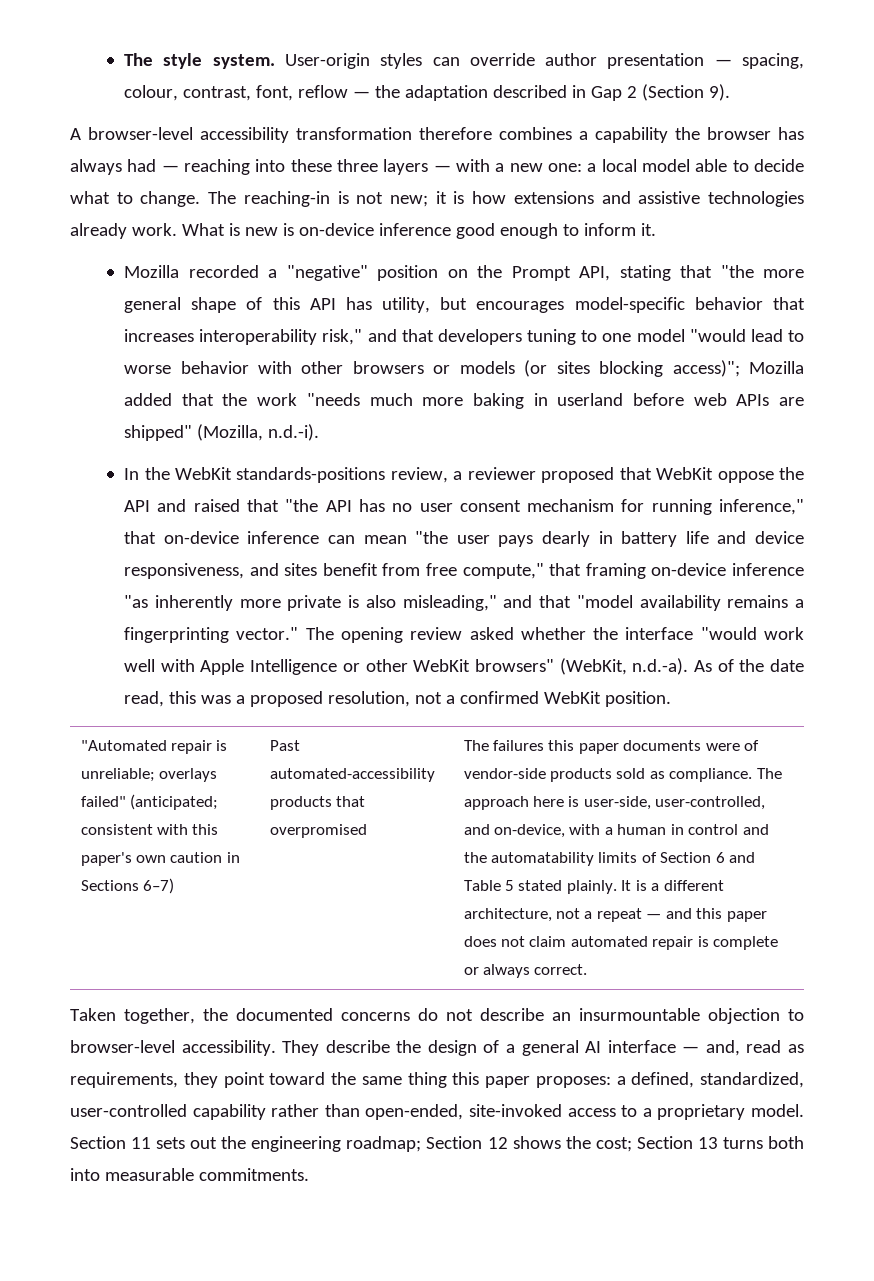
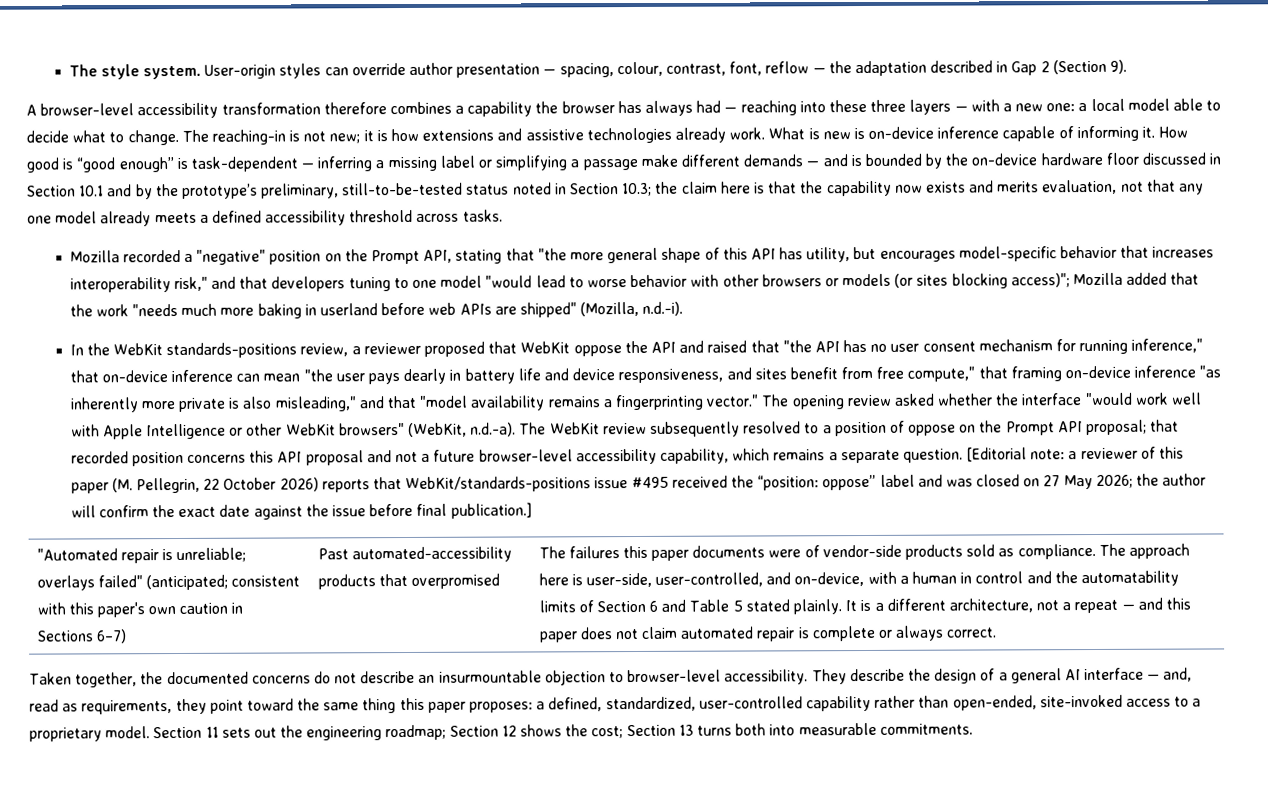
[455,223,656,239] good enough to inform it. -> [1002,125,1189,142] [26,152,1222,173] [27,179,1204,200] [27,209,503,227] capable of informing it. How good is “good enough” is task-dependent — inferring a missing label or simplifying a passage make different demands — and is bounded by the on-device hardware floor discussed in Section 10.1 and by the prototype’s preliminary, still-to-be-tested status noted in Section 10.3; the claim here is that the capability now exists and merits evaluation, not that any one model already meets a defined accessibility threshold across tasks.
[693,659,804,672] [124,691,672,707] As of the date read, this was a proposed resolution, not a confirmed WebKit position. -> [519,419,1180,437] [70,446,1184,467] [70,473,1207,494] [70,502,532,520] The WebKit review subsequently resolved to a position of oppose on the Prompt API proposal; that recorded position concerns this API proposal and not a future browser-level accessibility capability, which remains a separate question. [Editorial note: a reviewer of this paper (M. Pellegrin, 22 October 2026) reports that WebKit/standards-positions issue #495 received the “position: oppose” label and was closed on 27 May 2026; the author will confirm the exact date against the issue before final publication.]

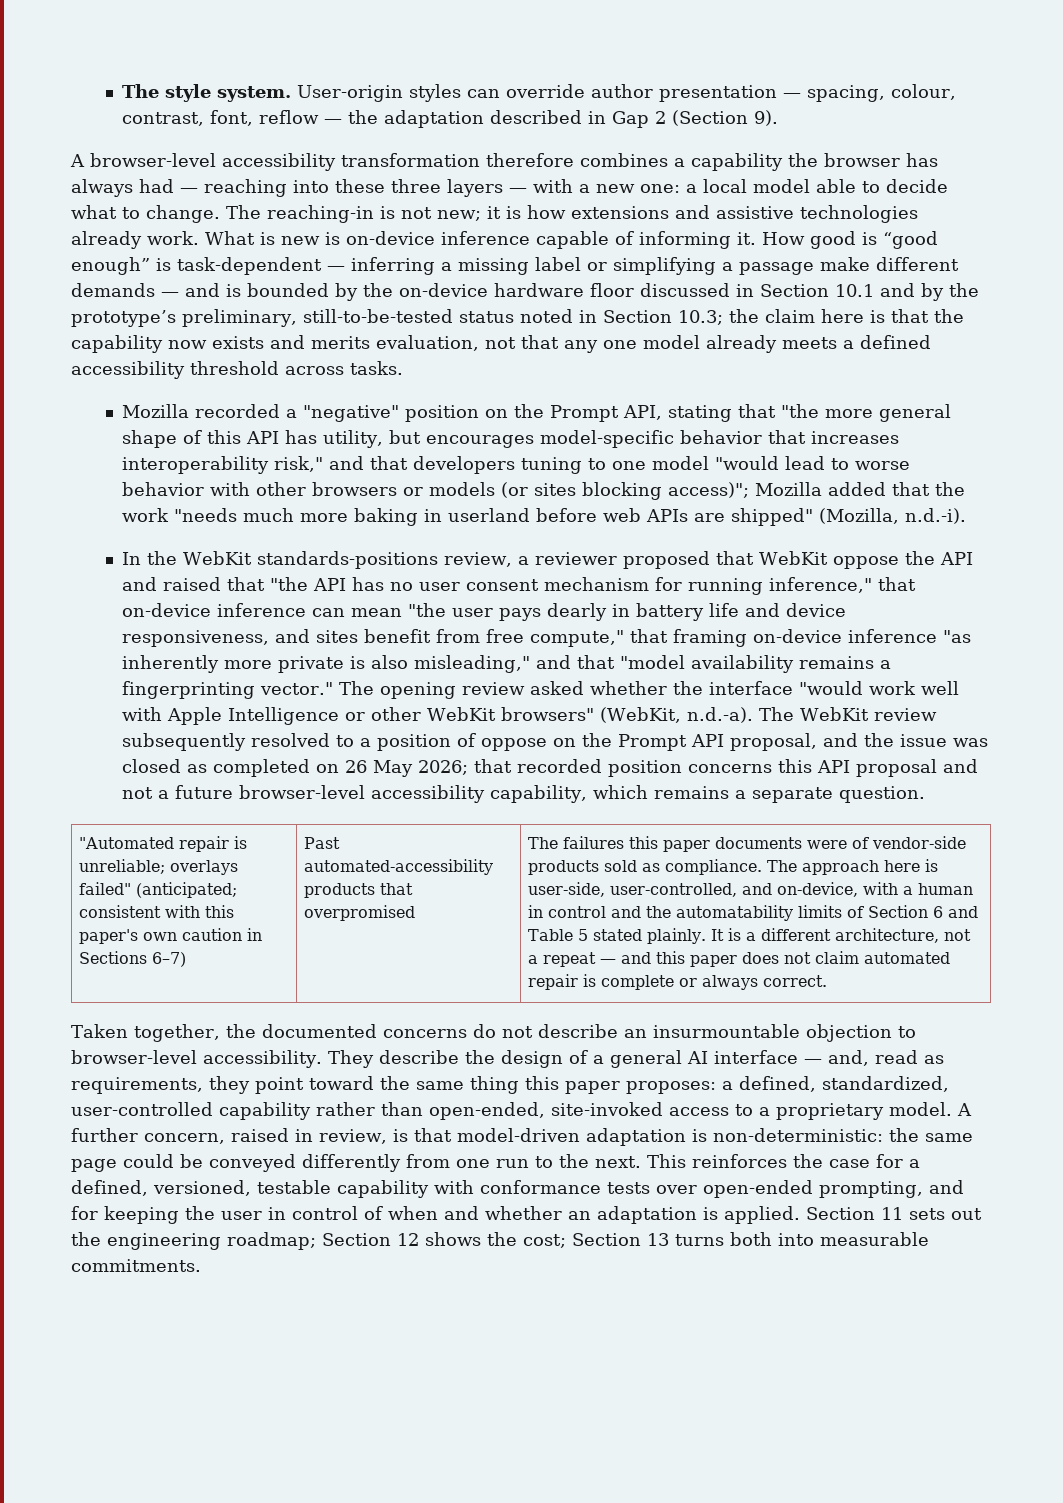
[1085,419,1147,436] proposal; -> [730,733,989,751] [122,759,469,777] proposal, and the issue was closed as completed on 26 May 2026;
[966,446,1184,462] [70,473,1207,494] [70,502,532,520] [Editorial note: a reviewer of this paper (M. Pellegrin, 22 October 2026) reports that WebKit/standards-positions issue #495 received the “position: oppose” label and was closed on 27 May 2026; the author will confirm the exact date against the issue before final publication.] -> (926, 794) none
(151, 732) none -> [957,1103,972,1116] [71,1128,973,1146] [71,1154,920,1172] [71,1180,964,1198] [71,1206,800,1224] A further concern, raised in review, is that model-driven adaptation is non-deterministic: the same page could be conveyed differently from one run to the next. This reinforces the case for a defined, versioned, testable capability with conformance tests over open-ended prompting, and for keeping the user in control of when and whether an adaptation is applied.

